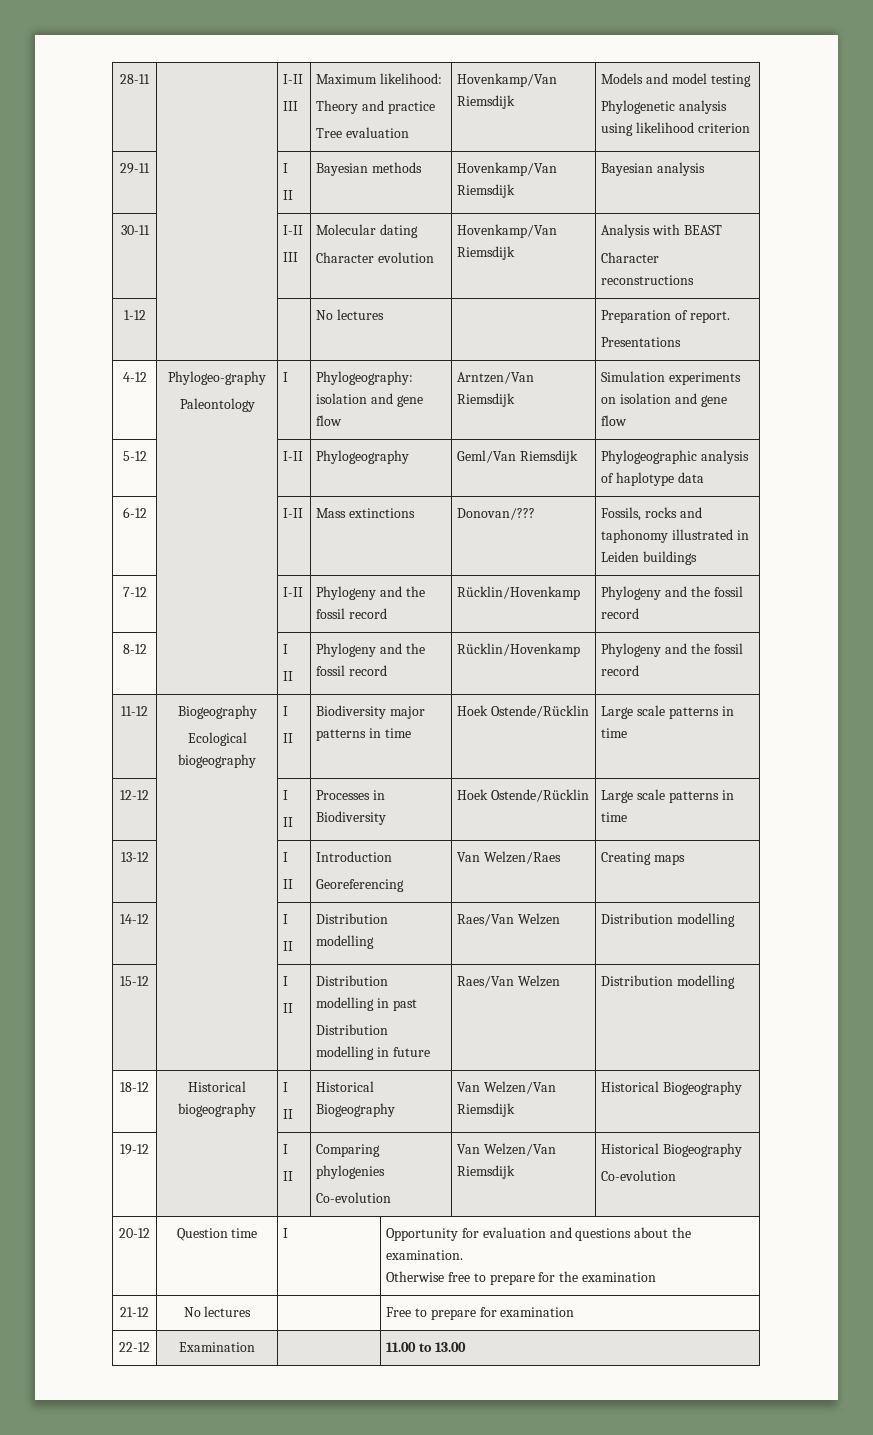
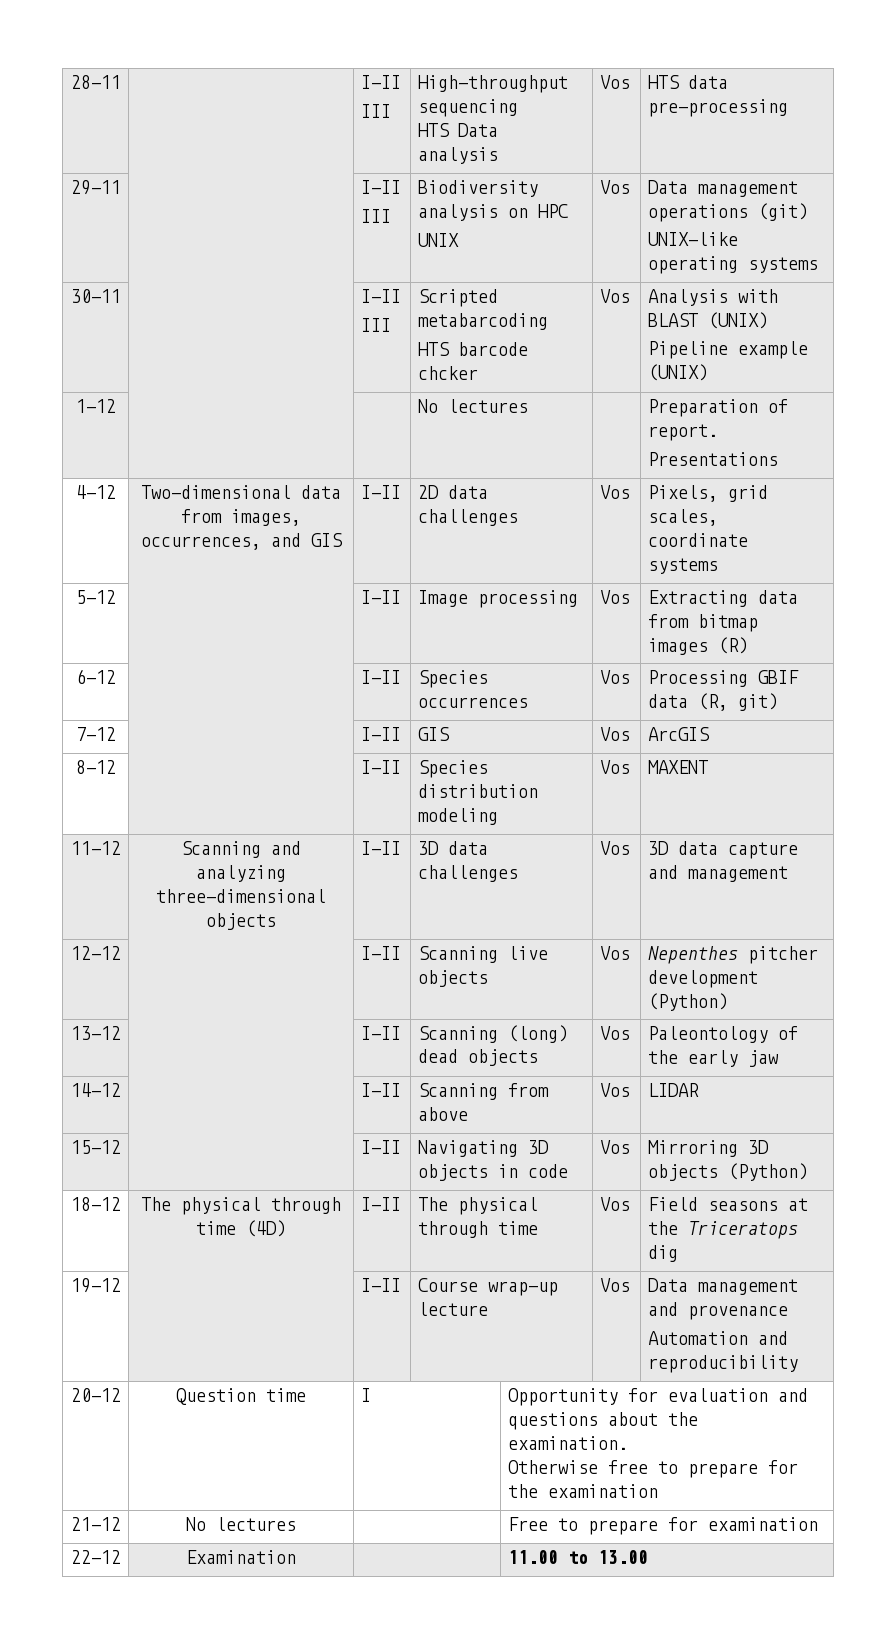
[316,73,443,84] [316,100,435,114] [316,127,410,138] [457,73,558,87] [457,95,516,109] [601,73,751,87] [601,100,728,114] [601,122,750,136] [120,163,150,174] [283,163,289,173] [283,190,294,200] [316,162,423,176] [457,162,558,176] [457,184,516,198] [601,162,706,176] [120,225,150,235] [283,225,304,235] [283,252,299,262] [316,224,419,238] [316,252,435,263] [457,224,558,238] [457,246,516,260] [601,224,722,238] [601,252,660,263] [601,275,695,285] Maximum likelihood: // Theory and practice // Tree evaluation | Hovenkamp/Van Riemsdijk | Models and model testing // Phylogenetic analysis using likelihood criterion // 29-11 | | I // II | Bayesian methods | Hovenkamp/Van Riemsdijk | Bayesian analysis // 30-11 | | I-II // III | Molecular dating // Character evolution | Hovenkamp/Van Riemsdijk | Analysis with BEAST // Character reconstructions -> [417,75,568,93] [417,99,518,117] [417,123,498,137] [417,147,498,164] [599,75,630,89] [647,75,728,89] [647,99,788,117] [70,180,121,195] [360,180,401,194] [360,209,391,223] [417,180,538,197] [417,204,568,221] [417,233,459,247] [599,180,630,194] [647,180,798,197] [647,203,808,222] [647,232,738,246] [647,256,818,274] [70,289,121,303] [360,289,401,303] [360,318,391,332] [417,289,498,307] [417,313,548,330] [417,342,528,356] [417,366,478,380] [599,289,630,303] [647,289,778,306] [647,312,768,329] [647,341,808,359] [647,364,708,381] High-throughput sequencing // HTS Data analysis | Vos | HTS data pre-processing // 29-11 | | I-II // III | Biodiversity analysis on HPC // UNIX | Vos | Data management operations (git) // UNIX-like operating systems // 30-11 | | I-II // III | Scripted metabarcoding // HTS barcode chcker | Vos | Analysis with BLAST (UNIX) // Pipeline example (UNIX)
[168,371,266,385] [179,398,255,412] [283,372,289,382] [316,371,414,385] [316,393,423,407] [316,415,343,426] [457,372,535,384] [457,393,516,407] [601,371,742,385] [601,393,727,407] [601,415,628,426] [122,451,147,461] [283,451,304,461] [316,450,410,464] [457,450,579,464] [601,450,750,464] [601,472,704,486] [122,507,147,518] [283,508,304,518] [316,508,416,518] [457,508,536,520] [601,507,702,521] [601,529,749,543] [601,551,698,565] [122,587,147,597] [283,587,304,597] [316,586,425,600] [316,608,388,619] [457,586,581,600] [601,586,743,600] [601,608,640,619] [122,644,147,654] [283,644,289,654] [283,671,294,681] [316,643,425,657] [316,665,388,676] [457,643,581,657] [601,643,743,657] [601,665,640,676] [121,706,148,716] [177,705,257,719] [187,732,247,746] [178,754,256,768] [283,706,289,716] [283,733,294,743] [316,705,426,719] [316,728,411,741] [457,705,590,718] [601,705,734,719] [601,728,628,738] [120,790,149,800] [283,790,289,800] [283,817,294,827] [316,790,386,800] [316,811,387,825] [457,789,590,802] [601,789,734,803] [601,812,628,822] [120,852,149,862] [283,852,289,862] [283,879,294,889] [316,851,393,862] [316,879,405,892] [457,851,562,864] [601,852,686,865] [120,914,149,924] [283,914,289,924] [283,941,294,951] [316,913,389,924] [316,935,375,949] [457,913,561,926] [601,913,736,927] [120,976,149,986] [283,976,289,986] [283,1003,294,1013] [316,975,389,986] [316,997,417,1011] [316,1024,389,1035] [316,1046,430,1060] [457,975,561,988] [601,975,736,989] [120,1082,149,1092] [188,1081,246,1092] [178,1103,256,1117] [283,1082,289,1092] [283,1109,294,1119] [316,1081,375,1092] [316,1103,396,1117] [457,1081,557,1094] [457,1103,516,1117] [601,1081,743,1095] [120,1144,149,1155] [283,1144,289,1154] [283,1171,294,1181] [316,1144,381,1157] [316,1165,386,1179] [316,1192,392,1203] [457,1143,557,1156] [457,1165,516,1179] [601,1143,743,1157] [601,1170,677,1181] Phylogeo-graphy // Paleontology | I | Phylogeography: isolation and gene flow | Arntzen/Van Riemsdijk | Simulation experiments on isolation and gene flow // 5-12 | | I-II | Phylogeography | Geml/Van Riemsdijk | Phylogeographic analysis of haplotype data // 6-12 | | I-II | Mass extinctions | Donovan/??? | Fossils, rocks and taphonomy illustrated in Leiden buildings // 7-12 | | I-II | Phylogeny and the fossil record | Rücklin/Hovenkamp | Phylogeny and the fossil record // 8-12 | | I // II | Phylogeny and the fossil record | Rücklin/Hovenkamp | Phylogeny and the fossil record // 11-12 | Biogeography // Ecological biogeography | I // II | Biodiversity major patterns in time | Hoek Ostende/Rücklin | Large scale patterns in time // 12-12 | | I // II | Processes in Biodiversity | Hoek Ostende/Rücklin | Large scale patterns in time // 13-12 | | I // II | Introduction // Georeferencing | Van Welzen/Raes | Creating maps // 14-12 | | I // II | Distribution modelling | Raes/Van Welzen | Distribution modelling // 15-12 | | I // II | Distribution modelling in past // Distribution modelling in future | Raes/Van Welzen | Distribution modelling // 18-12 | Historical biogeography | I // II | Historical Biogeography | Van Welzen/Van Riemsdijk | Historical Biogeography // 19-12 | | I // II | Comparing phylogenies // Co-evolution | Van Welzen/Van Riemsdijk | Historical Biogeography // Co-evolution -> [141,485,341,499] [181,509,301,526] [141,533,343,550] [360,485,401,499] [417,485,488,499] [417,509,518,526] [599,485,630,499] [647,485,768,502] [647,509,718,526] [647,533,748,547] [647,558,718,574] [75,590,116,604] [360,590,401,604] [417,590,578,608] [599,590,630,604] [647,590,798,607] [647,614,758,632] [647,637,748,655] [75,669,116,684] [360,670,401,684] [417,670,488,688] [417,697,528,708] [599,670,630,684] [647,670,799,687] [647,693,778,711] [75,727,116,741] [360,727,401,741] [417,727,450,741] [599,727,630,741] [647,727,710,741] [75,760,116,774] [360,760,401,774] [417,760,488,778] [417,784,538,798] [417,808,498,825] [599,760,630,774] [647,760,708,774] [70,841,121,855] [181,841,301,858] [196,865,286,882] [156,889,326,903] [206,913,276,930] [360,841,401,855] [417,841,488,855] [417,865,518,882] [599,841,630,855] [647,841,798,859] [647,865,788,882] [70,946,121,960] [360,946,401,960] [417,946,548,963] [417,970,488,987] [599,946,630,960] [647,946,818,964] [647,970,758,988] [647,993,728,1011] [70,1026,121,1040] [360,1026,401,1040] [417,1025,568,1043] [417,1049,538,1066] [599,1026,630,1040] [647,1026,798,1043] [647,1050,779,1067] [70,1083,121,1097] [360,1083,401,1097] [417,1083,549,1100] [417,1107,468,1121] [599,1083,630,1097] [647,1083,699,1097] [70,1140,121,1154] [360,1140,401,1154] [417,1140,549,1157] [417,1164,568,1181] [599,1140,630,1154] [647,1140,769,1157] [647,1163,808,1181] [70,1197,121,1211] [141,1197,341,1215] [196,1220,286,1237] [360,1197,401,1211] [417,1197,538,1215] [417,1221,538,1238] [599,1197,630,1211] [647,1197,808,1211] [647,1221,798,1239] [647,1245,678,1262] [70,1278,121,1293] [360,1278,401,1292] [417,1278,558,1296] [417,1302,488,1316] [599,1278,630,1292] [647,1278,798,1295] [647,1302,788,1320] [647,1331,788,1345] [647,1355,798,1373] Two-dimensional data from images, occurrences, and GIS | I-II | 2D data challenges | Vos | Pixels, grid scales, coordinate systems // 5-12 | | I-II | Image processing | Vos | Extracting data from bitmap images (R) // 6-12 | | I-II | Species occurrences | Vos | Processing GBIF data (R, git) // 7-12 | | I-II | GIS | Vos | ArcGIS // 8-12 | | I-II | Species distribution modeling | Vos | MAXENT // 11-12 | Scanning and analyzing three-dimensional objects | I-II | 3D data challenges | Vos | 3D data capture and management // 12-12 | | I-II | Scanning live objects | Vos | Nepenthes pitcher development (Python) // 13-12 | | I-II | Scanning (long) dead objects | Vos | Paleontology of the early jaw // 14-12 | | I-II | Scanning from above | Vos | LIDAR // 15-12 | | I-II | Navigating 3D objects in code | Vos | Mirroring 3D objects (Python) // 18-12 | The physical through time (4D) | I-II | The physical through time | Vos | Field seasons at the Triceratops dig // 19-12 | | I-II | Course wrap-up lecture | Vos | Data management and provenance // Automation and reproducibility

